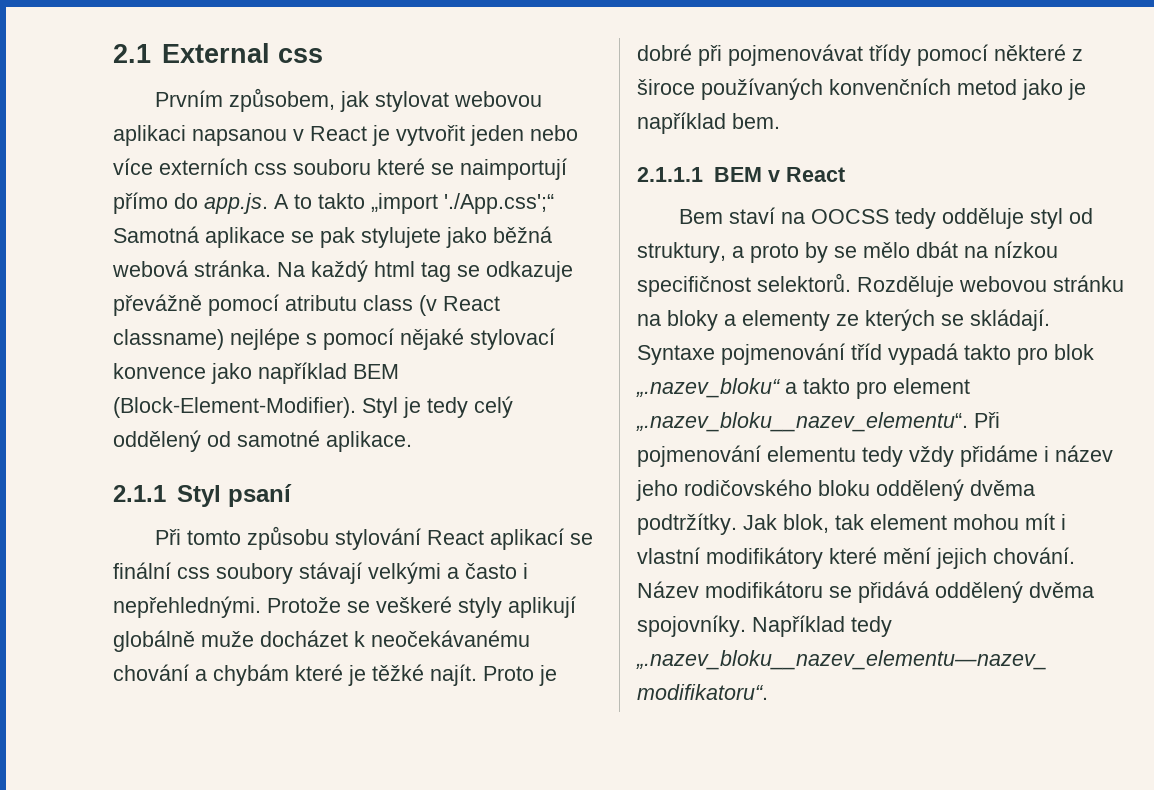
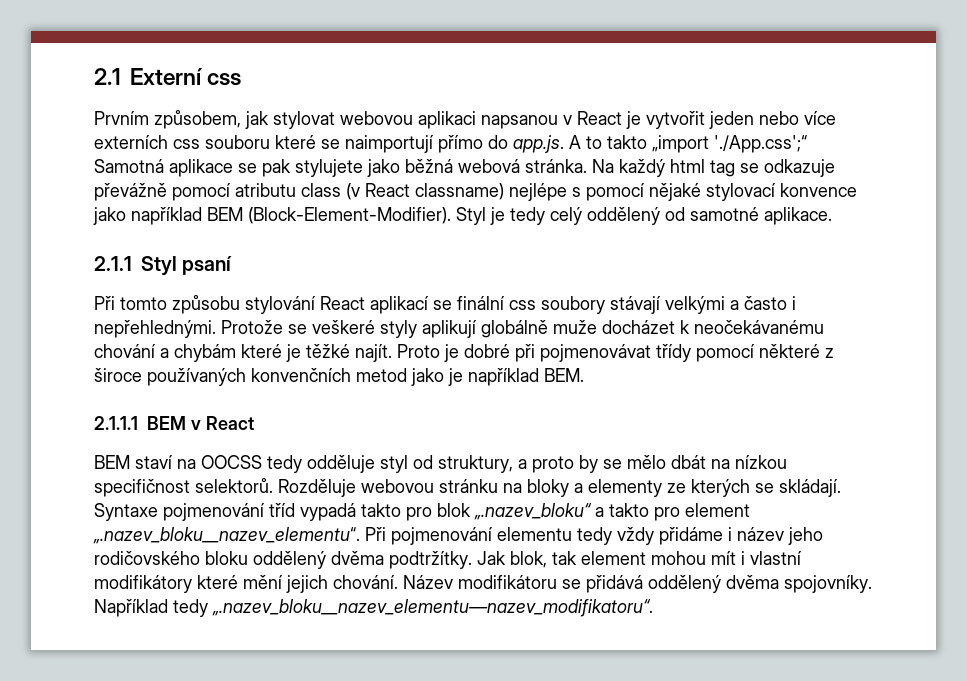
[161,43,270,63] External -> [130,68,203,85] Externí
[732,113,780,129] bem. -> [544,368,584,382] BEM.
[678,209,723,224] Bem -> [94,455,130,469] BEM

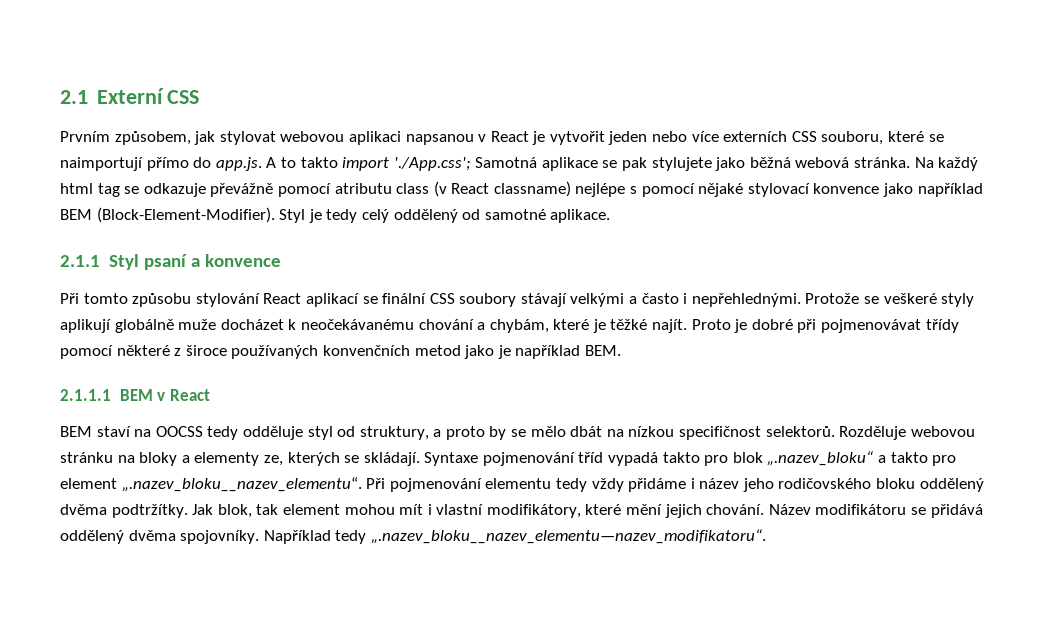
[207,73,242,86] css -> [167,90,200,104] CSS
[173,135,270,149] css souboru -> [791,131,884,145] CSS souboru,
[652,135,807,153] „import './App.css';“ -> [342,157,471,171] import './App.css';
(233, 265) none -> [190,254,281,267] a konvence
[509,300,536,310] css -> [429,293,455,304] CSS
[174,344,236,362] chybám -> [489,319,549,333] chybám,
[667,483,686,493] ze -> [263,455,283,466] ze,
[94,575,192,593] modifikátory -> [486,504,581,518] modifikátory,

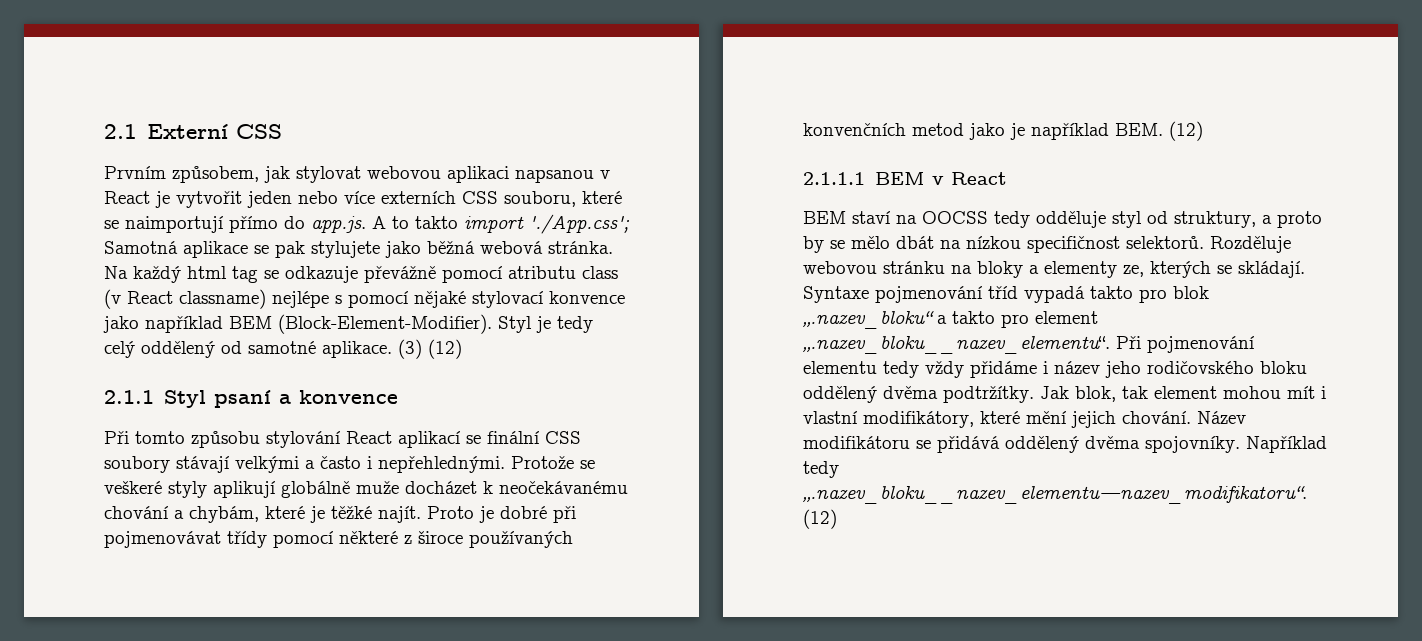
(611, 216) none -> [398,339,462,359] (3) (12)
(621, 350) none -> [1169,121,1203,141] (12)
(766, 536) none -> [803,509,837,529] (12)

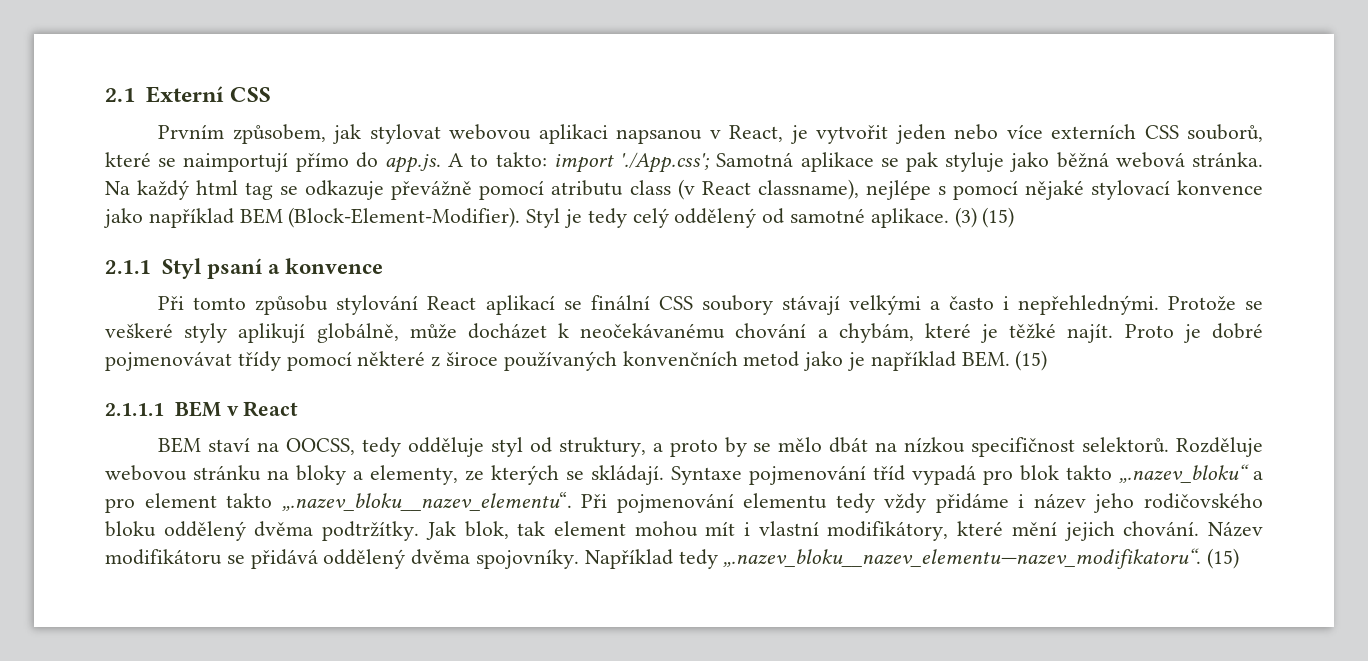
[104,191,150,204] React -> [729,125,784,142] React,
[504,191,576,207] souboru, -> [1187,124,1263,142] souborů,
[415,216,458,229] takto -> [495,152,547,167] takto:
[311,241,380,258] stylujete -> [945,152,1005,172] styluje
[179,289,266,309] classname) -> [757,179,859,200] classname),
[428,339,462,359] (12) -> [982,207,1015,228] (15)
[281,481,399,498] globálně muže -> [316,323,457,343] globálně, může
[553,506,576,523] při -> (1263, 331) none
[1169,121,1203,141] (12) -> [1015,350,1048,371] (15)
[922,211,988,224] OOCSS -> [286,438,356,455] OOCSS,
[1044,261,1144,278] elementy ze, -> [370,465,484,485] elementy, ze
[1090,286,1133,299] takto -> (976, 475) none
(1209, 292) none -> [1066,465,1112,480] takto
[952,311,995,324] takto -> (1263, 475) none
(1098, 317) none -> [226,493,273,508] takto
[803,509,837,529] (12) -> [1207,548,1240,569] (15)

